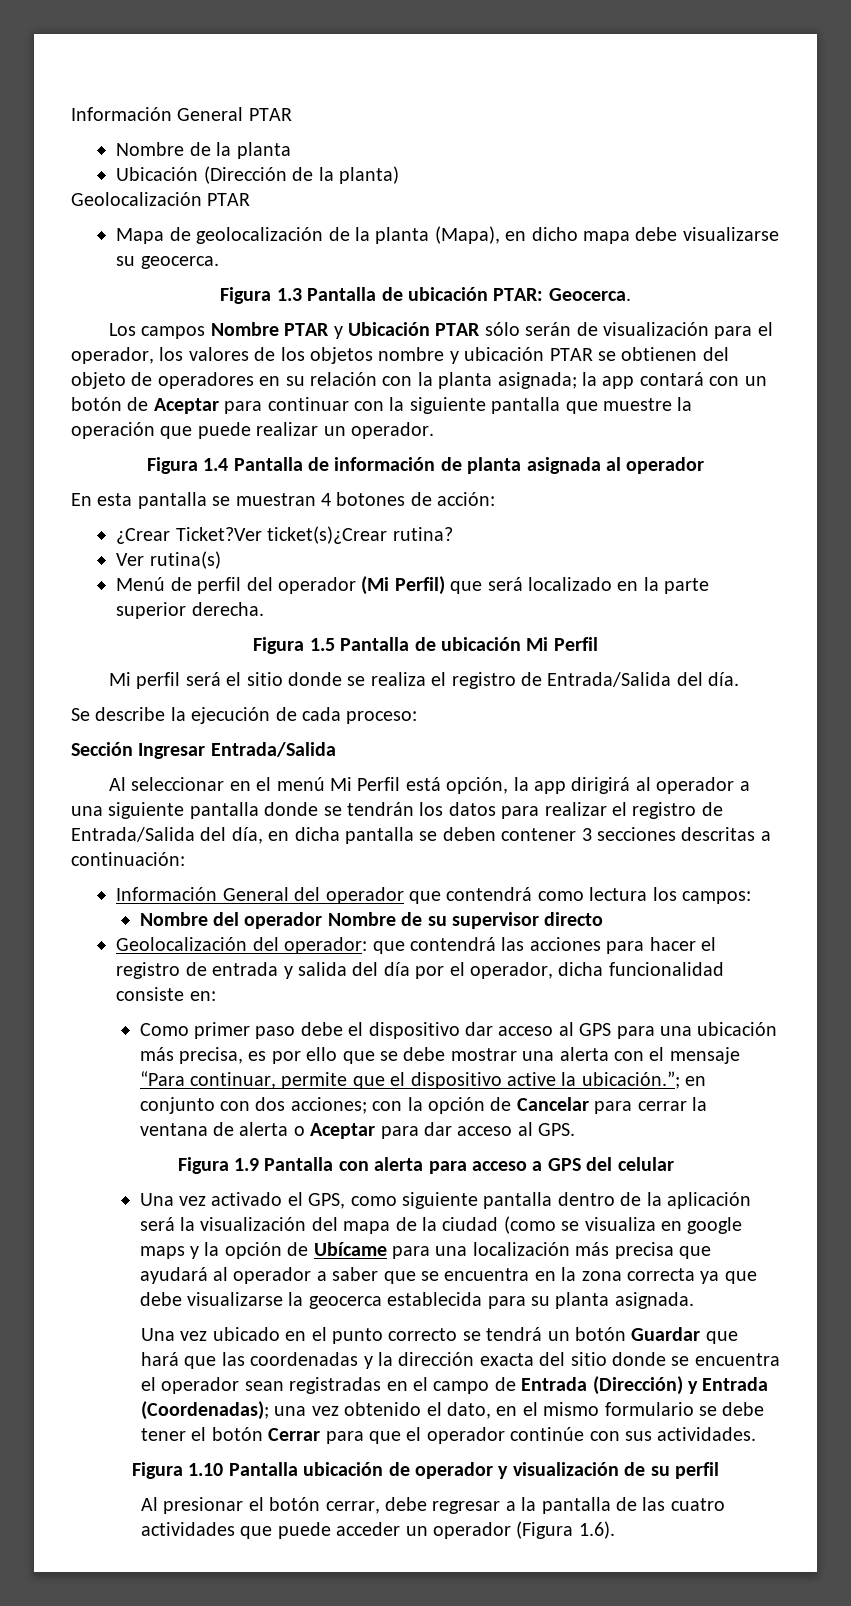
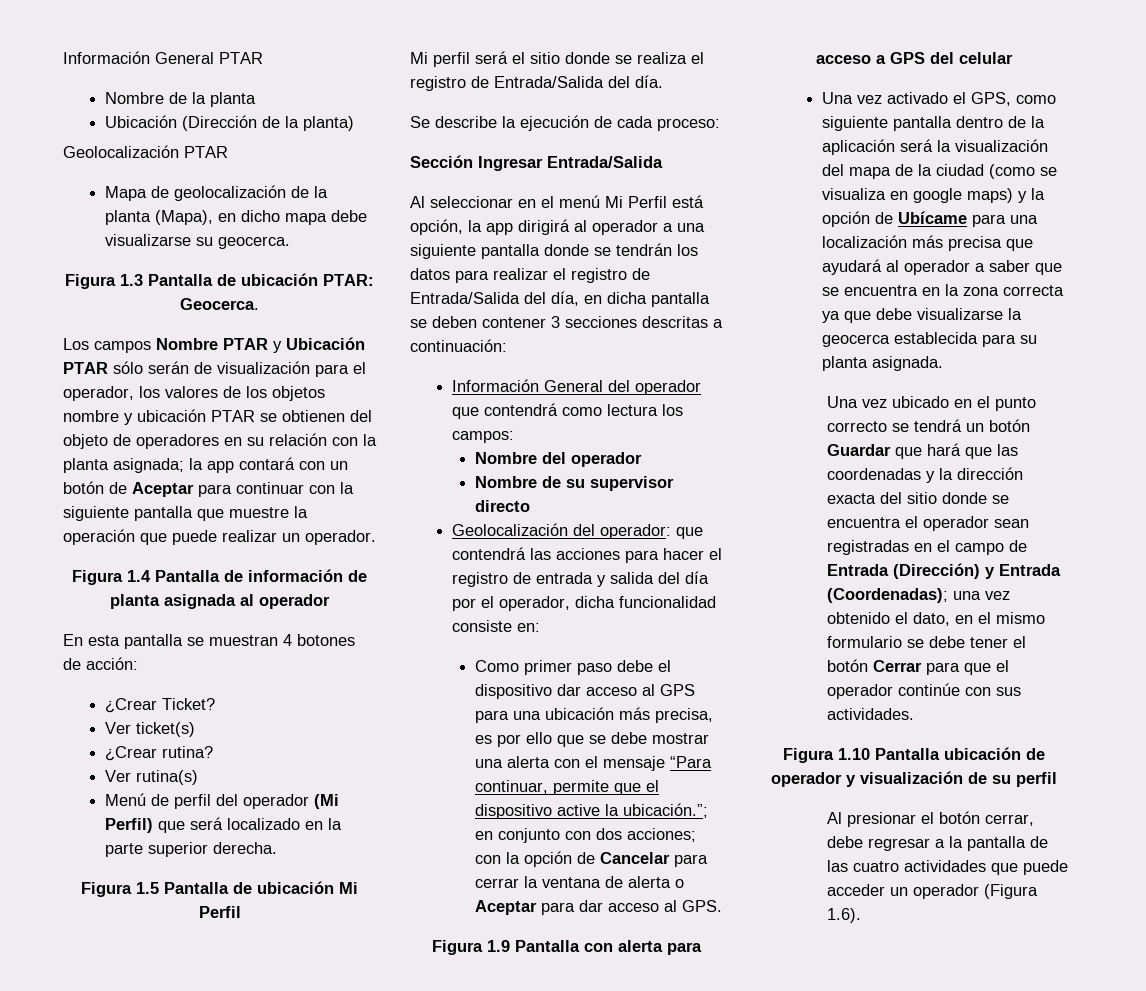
[175,526,388,544] Ticket?Ver ticket(s)¿Crear -> [161,698,215,710] [104,722,195,737] [104,746,157,761] Ticket? // Ver ticket(s) // ¿Crear
(323, 920) none -> (643, 459) //
[139,1246,185,1259] maps -> [967,188,1014,203] maps)

